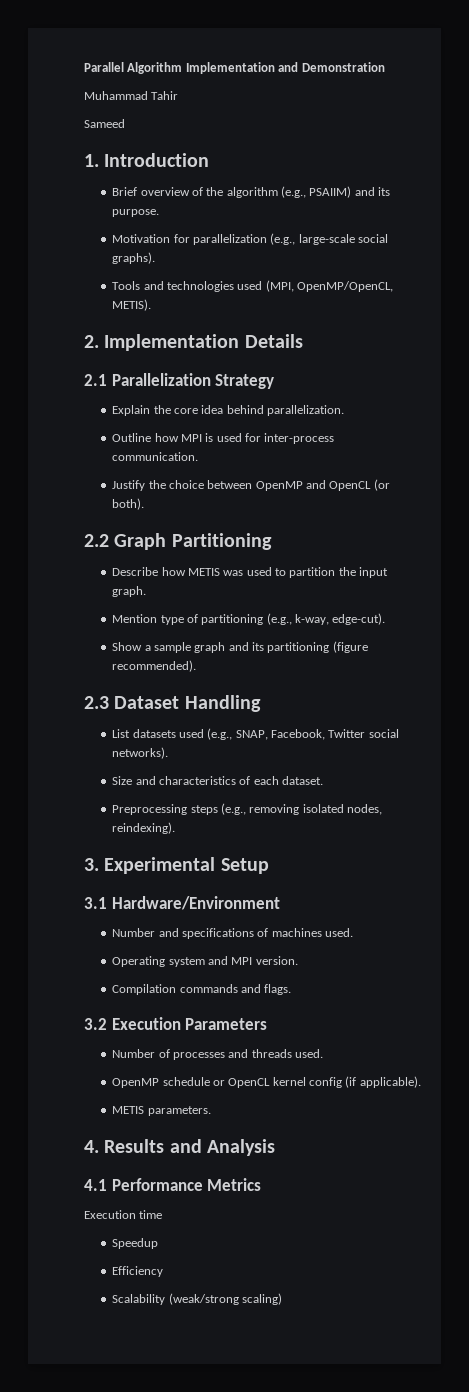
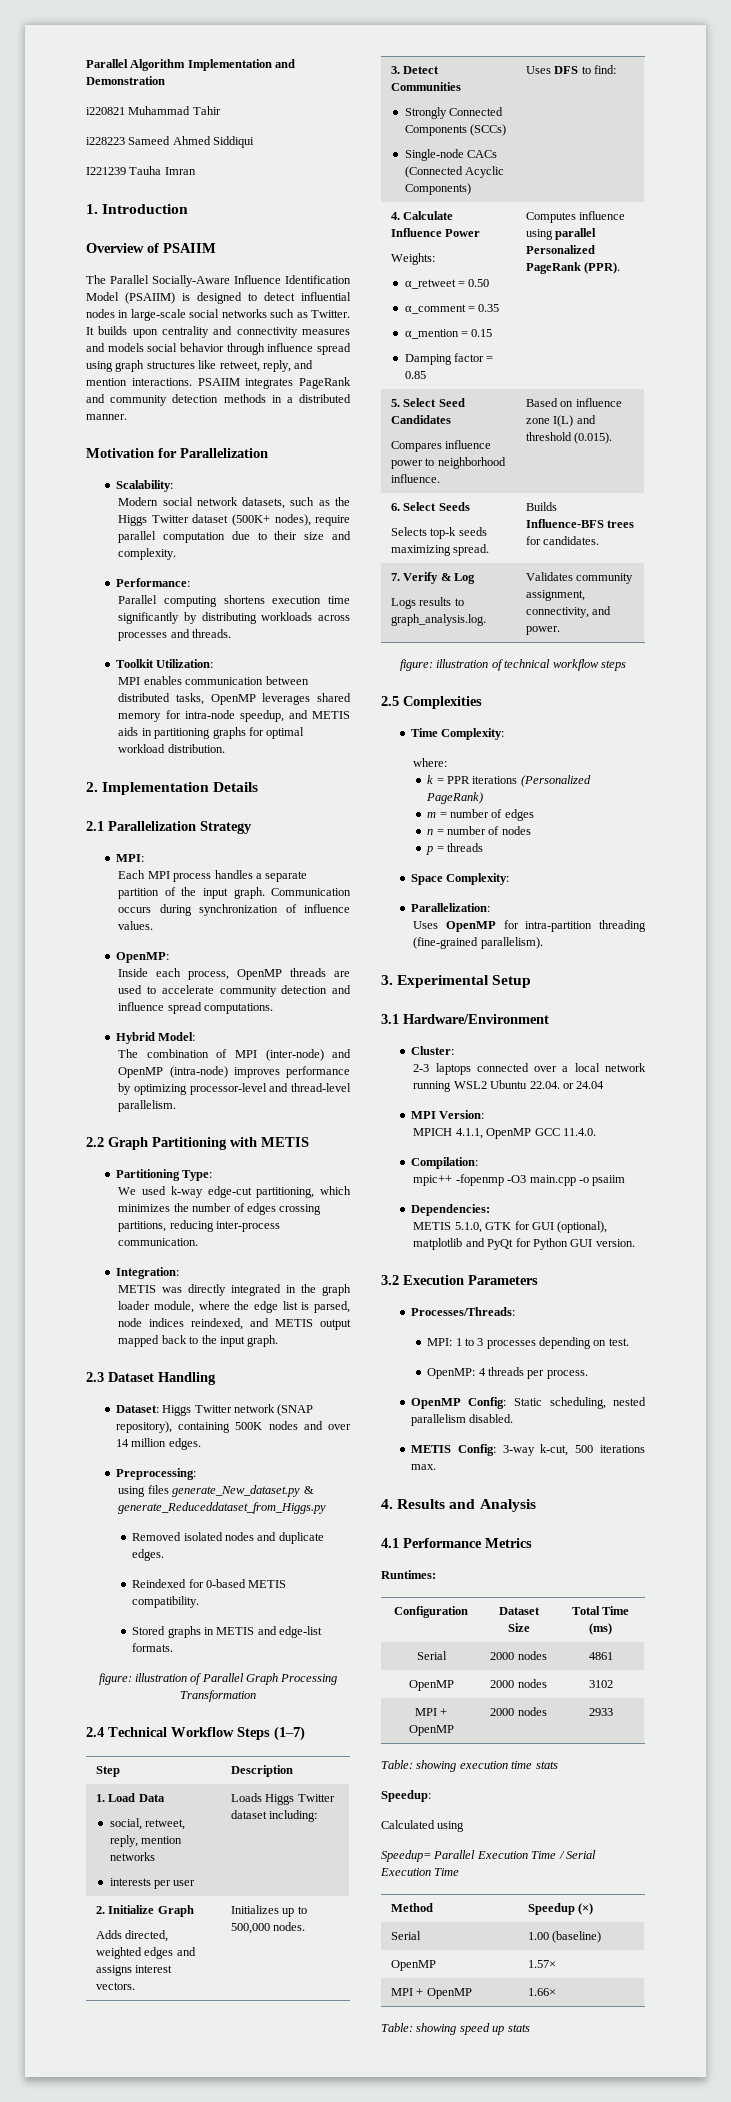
(385, 67) none -> [86,107,125,115] i220821
(179, 95) none -> [86,137,125,145] i228223
[84,153,210,167] [112,186,391,198] [112,209,160,217] [112,233,388,245] [112,252,156,264] [112,280,393,292] [112,299,152,311] // 1. Introduction // Brief overview of the algorithm (e.g., PSAIIM) and its purpose. // Motivation for parallelization (e.g., large-scale social graphs). // Tools and technologies used (MPI, OpenMP/OpenCL, METIS). -> [172,136,255,148] [86,166,196,175] [86,204,189,214] [86,243,216,253] [86,275,351,287] [86,292,351,304] [86,309,350,321] [86,326,350,338] [86,343,351,355] [86,360,314,372] [86,377,351,389] [86,394,351,406] [86,414,127,420] [86,448,268,458] [115,480,173,492] [118,497,350,509] [118,514,350,526] [118,531,351,543] [118,548,177,560] [115,578,190,587] [118,595,350,607] [118,612,350,624] [118,629,232,641] [115,659,214,668] [118,676,309,685] [118,693,351,705] [118,710,350,722] [118,727,305,739] [118,744,225,753] Ahmed Siddiqui // I221239 Tauha Imran // 1. Introduction // Overview of PSAIIM // The Parallel Socially-Aware Influence Identification Model (PSAIIM) is designed to detect influential nodes in large-scale social networks such as Twitter. It builds upon centrality and connectivity measures and models social behavior through influence spread using graph structures like retweet, reply, and mention interactions. PSAIIM integrates PageRank and community detection methods in a distributed manner. // Motivation for Parallelization // Scalability: // Modern social network datasets, such as the Higgs Twitter dataset (500K+ nodes), require parallel computation due to their size and complexity. // Performance: // Parallel computing shortens execution time significantly by distributing workloads across processes and threads. // Toolkit Utilization: // MPI enables communication between distributed tasks, OpenMP leverages shared memory for intra-node speedup, and METIS aids in partitioning graphs for optimal workload distribution.
[112,405,344,416] [112,433,335,444] [112,452,199,461] [112,479,390,491] [112,498,145,510] [84,533,272,550] [112,567,389,578] [112,586,147,597] [112,613,386,625] [112,641,368,653] [112,660,197,672] [84,695,261,712] [112,728,399,740] [112,747,169,759] [112,776,323,785] [112,803,382,815] [112,822,176,834] Explain the core idea behind parallelization. // Outline how MPI is used for inter-process communication. // Justify the choice between OpenMP and OpenCL (or both). // 2.2 Graph Partitioning // Describe how METIS was used to partition the input graph. // Mention type of partitioning (e.g., k-way, edge-cut). // Show a sample graph and its partitioning (figure recommended). // 2.3 Dataset Handling // List datasets used (e.g., SNAP, Facebook, Twitter social networks). // Size and characteristics of each dataset. // Preprocessing steps (e.g., removing isolated nodes, reindexing). -> [115,854,144,862] [118,870,308,882] [118,887,351,899] [118,904,350,916] [118,921,154,930] [115,952,169,963] [118,968,350,980] [118,985,351,997] [118,1002,274,1014] [115,1032,196,1044] [118,1049,351,1061] [118,1066,350,1078] [118,1083,351,1095] [118,1100,177,1112] [86,1137,309,1150] [115,1169,213,1181] [118,1186,351,1198] [118,1203,322,1215] [118,1220,281,1232] [118,1238,199,1246] [115,1267,179,1279] [118,1284,351,1296] [118,1301,351,1313] [118,1318,351,1330] [118,1335,279,1347] [86,1372,216,1385] [115,1404,314,1416] [115,1421,351,1433] [115,1438,201,1450] [115,1468,196,1480] [118,1485,314,1497] [118,1502,327,1514] [132,1532,324,1544] [132,1549,165,1561] [132,1579,287,1588] [132,1596,200,1608] [132,1626,323,1638] [132,1643,174,1652] [98,1673,338,1685] [180,1690,256,1702] [86,1726,305,1741] [95,1766,120,1777] [230,1765,293,1777] [95,1793,165,1802] [109,1818,186,1830] [109,1835,183,1847] [109,1852,155,1861] [109,1878,196,1889] [230,1793,335,1805] [230,1810,318,1822] [95,1905,194,1917] [95,1930,169,1942] [95,1947,196,1959] [95,1965,173,1976] [95,1982,135,1990] [230,1905,307,1917] [230,1922,306,1934] [390,66,440,74] [390,82,461,91] [404,107,504,119] [404,124,507,136] [404,149,498,161] [404,166,505,178] [404,183,471,195] [525,65,617,74] [390,211,454,220] [390,228,481,237] [390,253,435,265] [404,279,490,289] [404,304,500,314] [404,329,493,339] [404,353,494,365] [404,371,426,379] [525,211,626,223] [525,228,597,240] [525,245,595,254] [525,262,621,274] [390,398,465,407] [390,415,451,424] [390,440,492,452] [390,457,506,469] [390,474,440,483] [525,398,622,407] [525,415,596,427] [525,432,613,444] [390,502,470,511] [390,527,487,539] [390,544,490,556] [525,502,557,511] [525,519,635,528] [525,536,600,545] [390,572,476,584] [390,597,464,609] [390,614,486,626] [525,572,634,584] [525,590,585,601] [525,606,612,618] [525,626,560,635] [400,659,626,671] [381,696,482,709] [410,728,505,740] [413,758,448,767] [427,775,591,787] [426,792,484,804] [427,809,534,821] [427,826,531,835] [426,843,483,855] [410,873,510,885] [410,903,490,912] [413,920,646,932] [413,937,543,949] MPI: // Each MPI process handles a separate partition of the input graph. Communication occurs during synchronization of influence values. // OpenMP: // Inside each process, OpenMP threads are used to accelerate community detection and influence spread computations. // Hybrid Model: // The combination of MPI (inter-node) and OpenMP (intra-node) improves performance by optimizing processor-level and thread-level parallelism. // 2.2 Graph Partitioning with METIS // Partitioning Type: // We used k-way edge-cut partitioning, which minimizes the number of edges crossing partitions, reducing inter-process communication. // Integration: // METIS was directly integrated in the graph loader module, where the edge list is parsed, node indices reindexed, and METIS output mapped back to the input graph. // 2.3 Dataset Handling // Dataset: Higgs Twitter network (SNAP repository), containing 500K nodes and over 14 million edges. // Preprocessing: // using files generate_New_dataset.py & generate_Reduceddataset_from_Higgs.py // Removed isolated nodes and duplicate edges. // Reindexed for 0-based METIS compatibility. // Stored graphs in METIS and edge-list formats. // figure: illustration of Parallel Graph Processing Transformation // 2.4 Technical Workflow Steps (1–7) // Step | Description // 1. Load Data // social, retweet, reply, mention networks // interests per user | Loads Higgs Twitter dataset including: // 2. Initialize Graph // Adds directed, weighted edges and assigns interest vectors. | Initializes up to 500,000 nodes. // 3. Detect Communities // Strongly Connected Components (SCCs) // Single-node CACs (Connected Acyclic Components) | Uses DFS to find: // 4. Calculate Influence Power // Weights: // α_retweet = 0.50 // α_comment = 0.35 // α_mention = 0.15 // Damping factor = 0.85 | Computes influence using parallel Personalized PageRank (PPR). // 5. Select Seed Candidates // Compares influence power to neighborhood influence. | Based on influence zone I(L) and threshold (0.015). // 6. Select Seeds // Selects top-k seeds maximizing spread. | Builds Influence-BFS trees for candidates. // 7. Verify & Log // Logs results to graph_analysis.log. | Validates community assignment, connectivity, and power. // figure: illustration of technical workflow steps // 2.5 Complexities // Time Complexity: // where: // k = PPR iterations (Personalized PageRank) // m = number of edges // n = number of nodes // p = threads // Space Complexity: // Parallelization: // Uses OpenMP for intra-partition threading (fine-grained parallelism).
[112,928,353,939] [112,956,298,967] [112,984,292,995] [84,1017,268,1030] [112,1049,323,1060] [112,1076,421,1088] [112,1106,211,1116] Number and specifications of machines used. // Operating system and MPI version. // Compilation commands and flags. // 3.2 Execution Parameters // Number of processes and threads used. // OpenMP schedule or OpenCL kernel config (if applicable). // METIS parameters. -> [410,1046,454,1055] [413,1063,646,1075] [413,1080,605,1092] [410,1110,485,1119] [413,1128,596,1139] [410,1157,478,1169] [413,1174,626,1186] [410,1204,490,1216] [413,1221,608,1233] [413,1238,635,1250] [381,1275,538,1285] [410,1307,515,1316] [427,1337,629,1349] [427,1367,588,1379] [410,1397,646,1409] [410,1414,514,1426] [410,1444,645,1456] [410,1464,436,1470] Cluster: // 2-3 laptops connected over a local network running WSL2 Ubuntu 22.04. or 24.04 // MPI Version: // MPICH 4.1.1, OpenMP GCC 11.4.0. // Compilation: // mpic++ -fopenmp -O3 main.cpp -o psaiim // Dependencies: // METIS 5.1.0, GTK for GUI (optional), matplotlib and PyQt for Python GUI version. // 3.2 Execution Parameters // Processes/Threads: // MPI: 1 to 3 processes depending on test. // OpenMP: 4 threads per process. // OpenMP Config: Static scheduling, nested parallelism disabled. // METIS Config: 3-way k-cut, 500 iterations max.
[84,1210,163,1219] [112,1238,159,1249] [112,1266,164,1277] [112,1293,282,1305] Execution time // Speedup // Efficiency // Scalability (weak/strong scaling) -> [381,1570,436,1579] [394,1606,468,1618] [498,1607,540,1615] [507,1623,530,1632] [571,1606,630,1615] [589,1623,612,1635] [416,1651,447,1660] [490,1651,547,1660] [588,1652,613,1660] [408,1680,454,1691] [490,1679,547,1688] [588,1680,613,1688] [414,1708,448,1716] [408,1725,454,1736] [490,1707,547,1716] [588,1708,613,1716] [381,1760,558,1772] [381,1790,431,1802] [381,1820,465,1832] [381,1850,596,1862] [380,1868,460,1876] [390,1903,433,1912] [527,1903,594,1915] [390,1931,421,1940] [527,1931,602,1943] [390,1960,436,1971] [527,1960,556,1968] [390,1988,472,1999] [527,1988,556,1996] [381,2023,530,2035] Runtimes: // Configuration | Dataset Size | Total Time (ms) // Serial | 2000 nodes | 4861 // OpenMP | 2000 nodes | 3102 // MPI + OpenMP | 2000 nodes | 2933 // Table: showing execution time stats // Speedup: // Calculated using // Speedup= Parallel Execution Time / Serial Execution Time // Method | Speedup (×) // Serial | 1.00 (baseline) // OpenMP | 1.57× // MPI + OpenMP | 1.66× // Table: showing speed up stats

